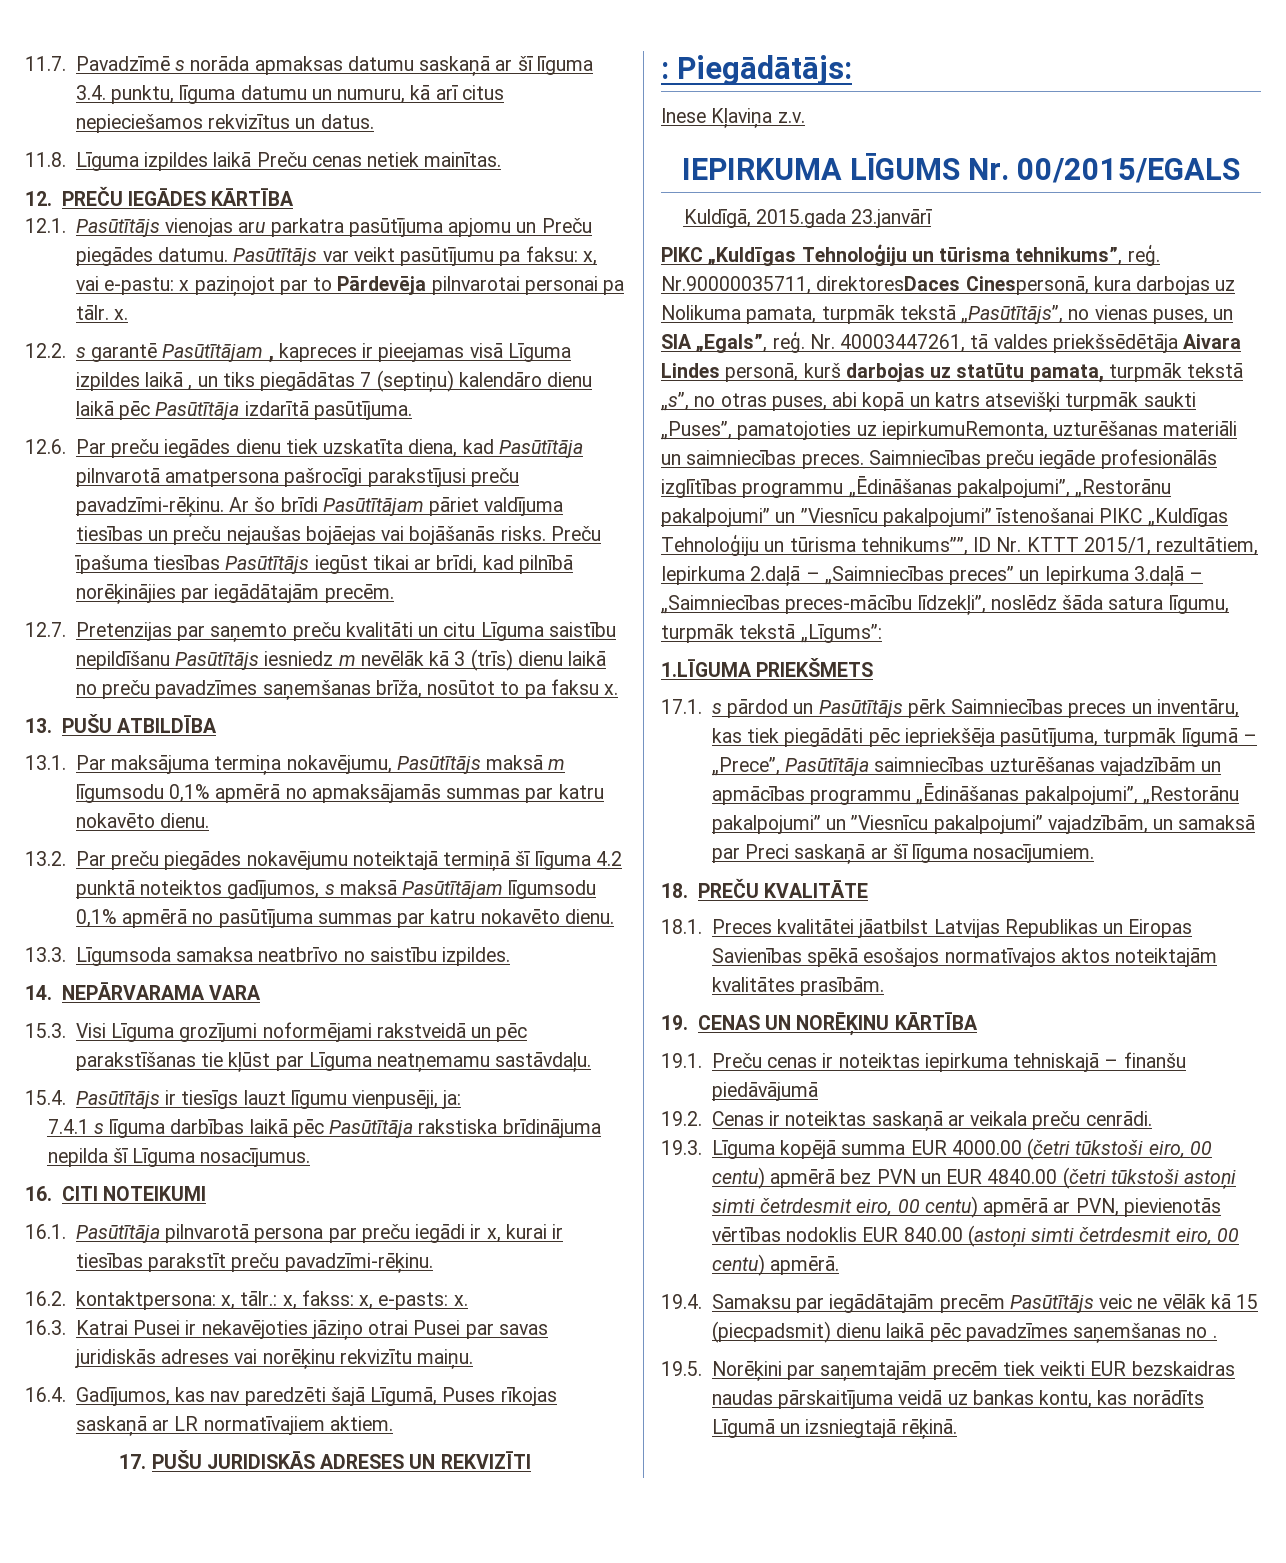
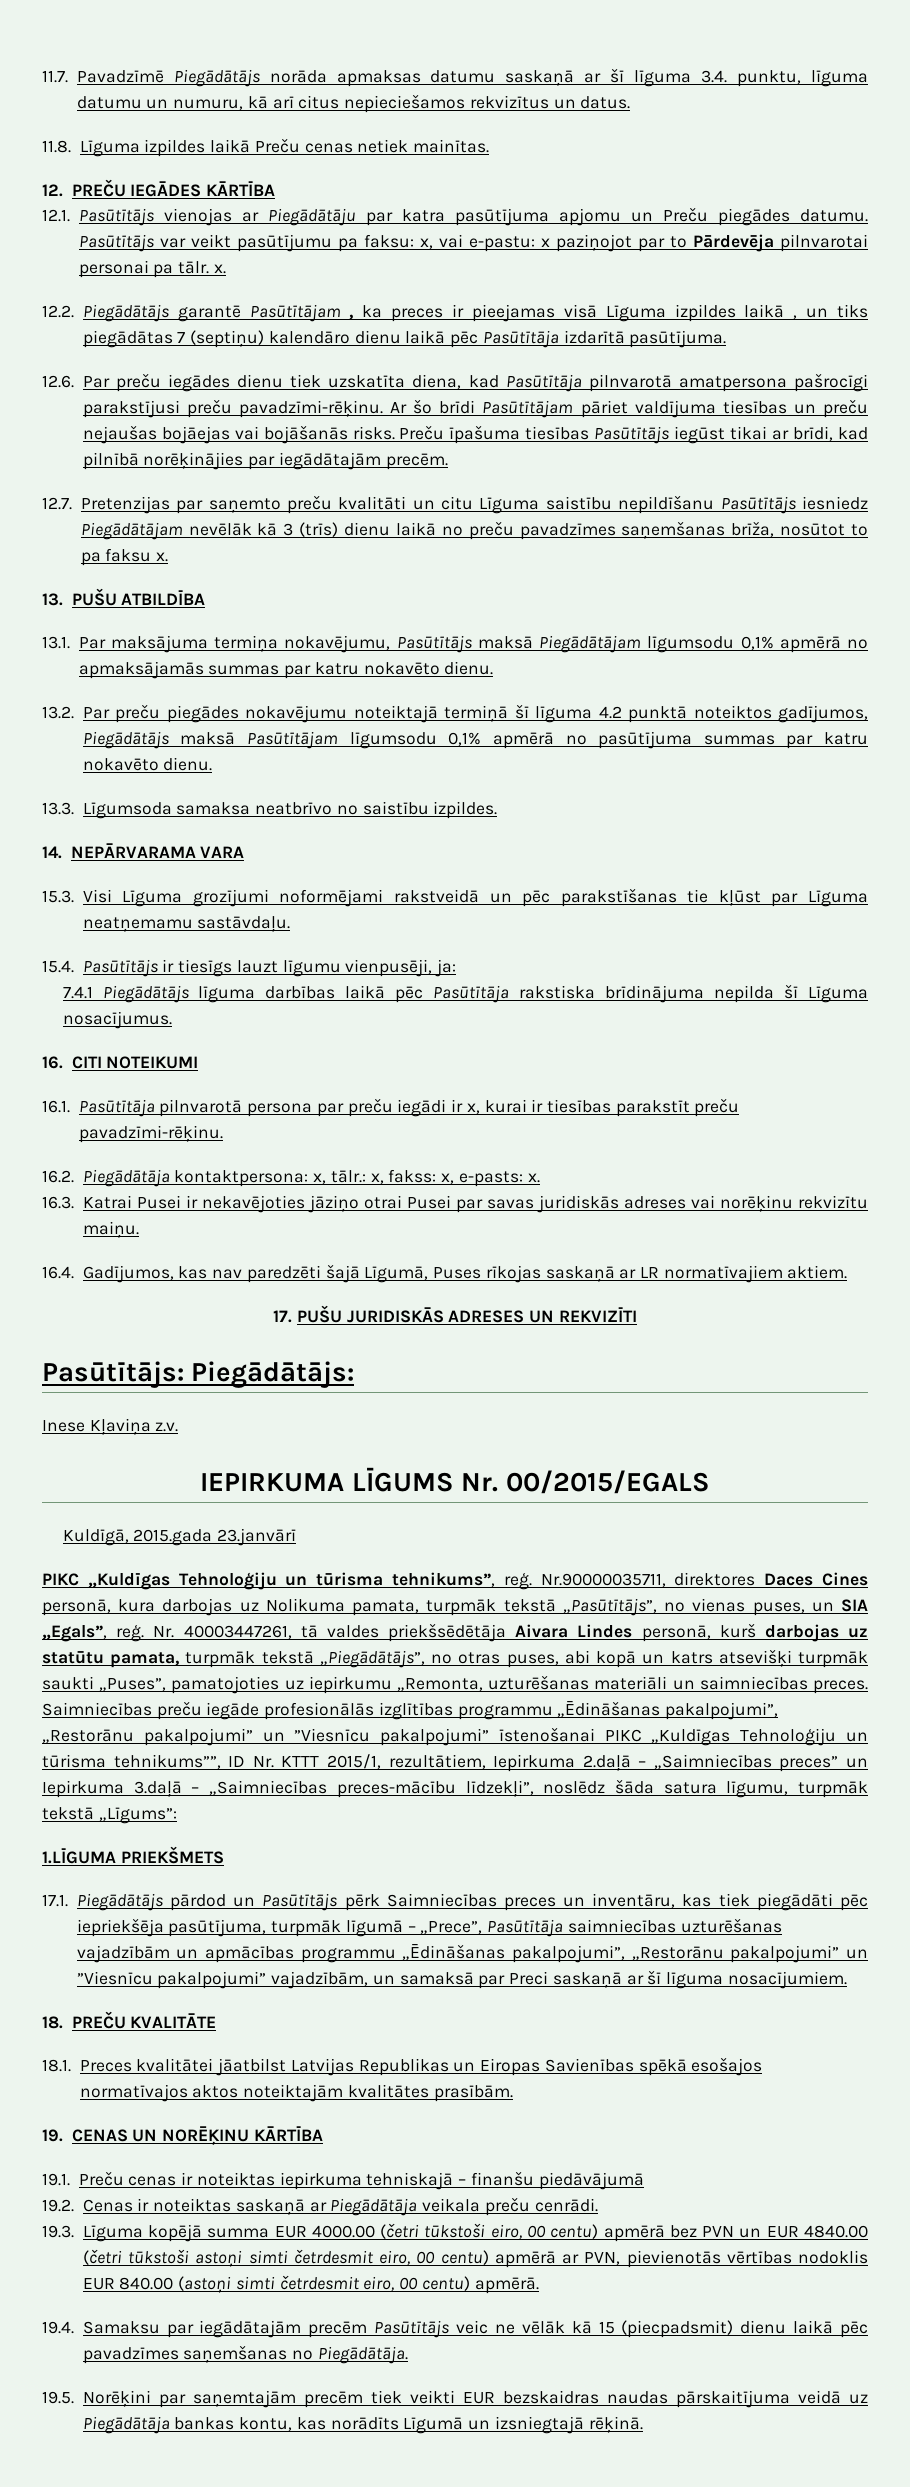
[175,60,186,71] s -> [173,69,260,87] Piegādātājs
[238,218,344,237] aru parkatra -> [241,208,445,226] ar Piegādātāju par katra
[75,347,86,358] s -> [82,304,169,322] Piegādātājs
[278,343,357,362] kapreces -> [362,305,444,322] ka preces
[338,655,356,666] m -> [80,522,183,540] Piegādātājam
[548,759,566,770] m -> [539,635,642,653] Piegādātājam
[324,884,335,895] s -> [82,731,169,749] Piegādātājs
[93,1123,104,1134] s -> [102,985,189,1003] Piegādātājs
(66, 1298) none -> [82,1169,170,1187] Piegādātāja
[661,62,669,79] : -> [42,1361,184,1388] Pasūtītājs:
[816,276,1089,295] direktoresDaces Cinespersonā, -> [674,1572,868,1586] [42,1599,111,1616] direktores Daces Cines personā,
[661,392,689,411] „s”, -> [319,1650,425,1668] „Piegādātājs”,
[881,421,1048,440] iepirkumuRemonta, -> [308,1676,483,1694] iepirkumu „Remonta,
[711,703,722,714] s -> [76,1893,163,1911] Piegādātājs
(965, 1120) none -> [330,2198,418,2216] Piegādātāja
[1212,1335,1217,1338] . -> [317,2346,408,2364] Piegādātāja.
(968, 1399) none -> [82,2416,170,2434] Piegādātāja

